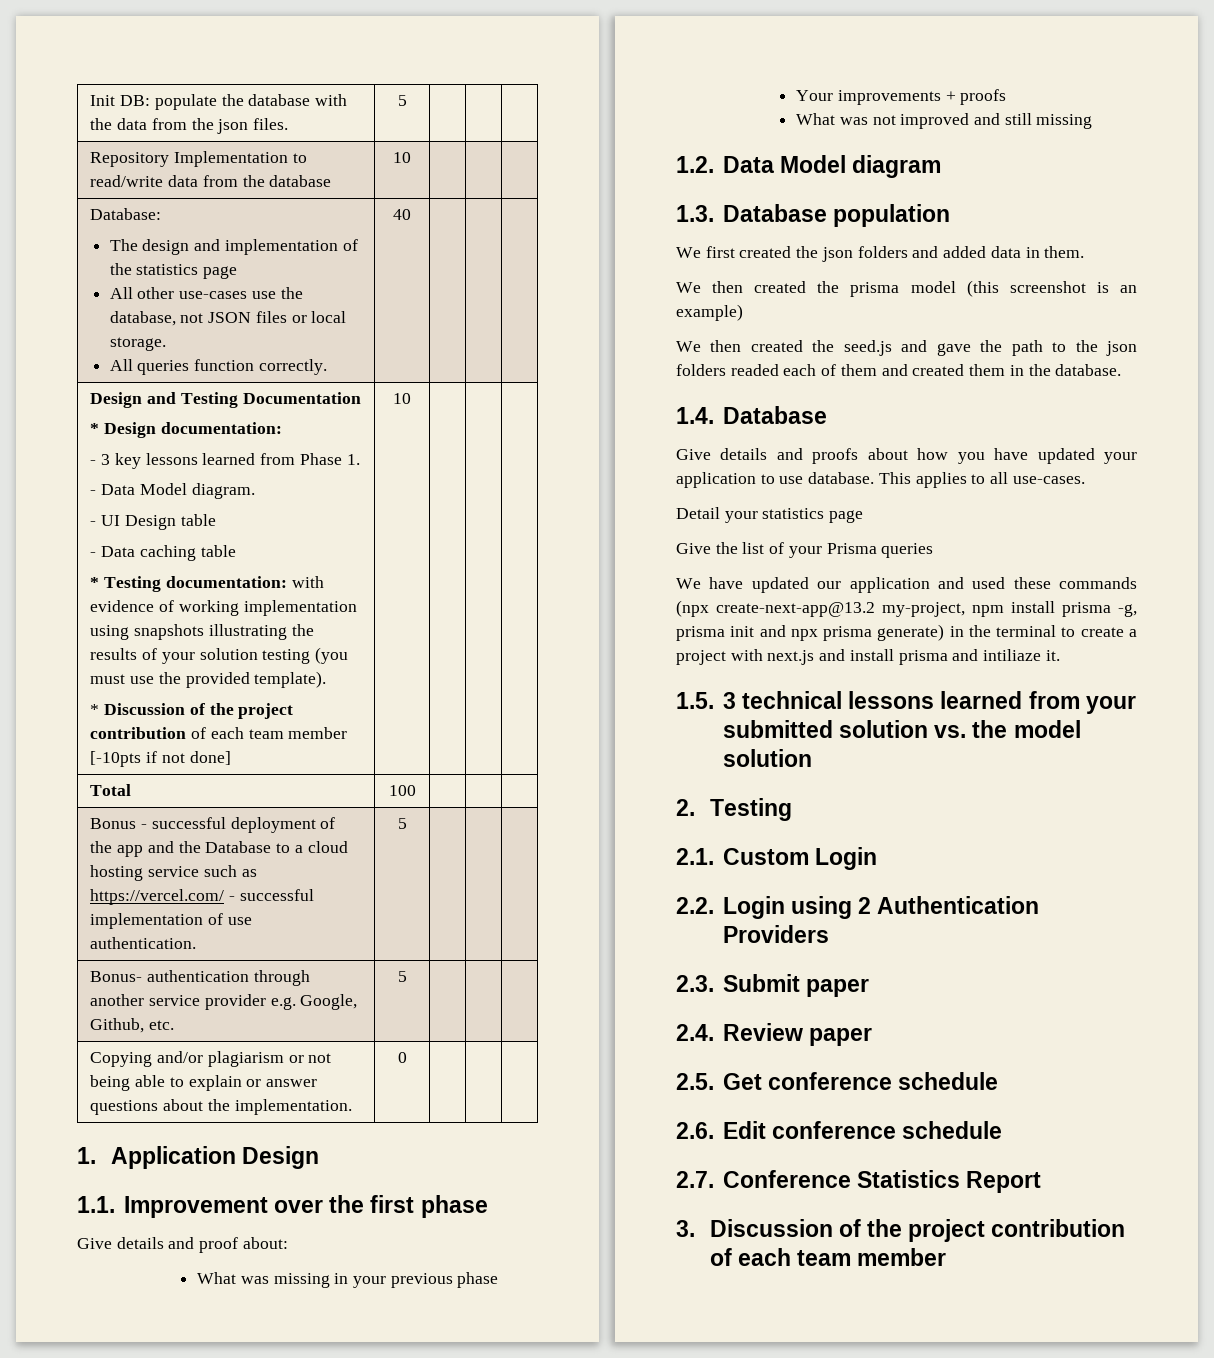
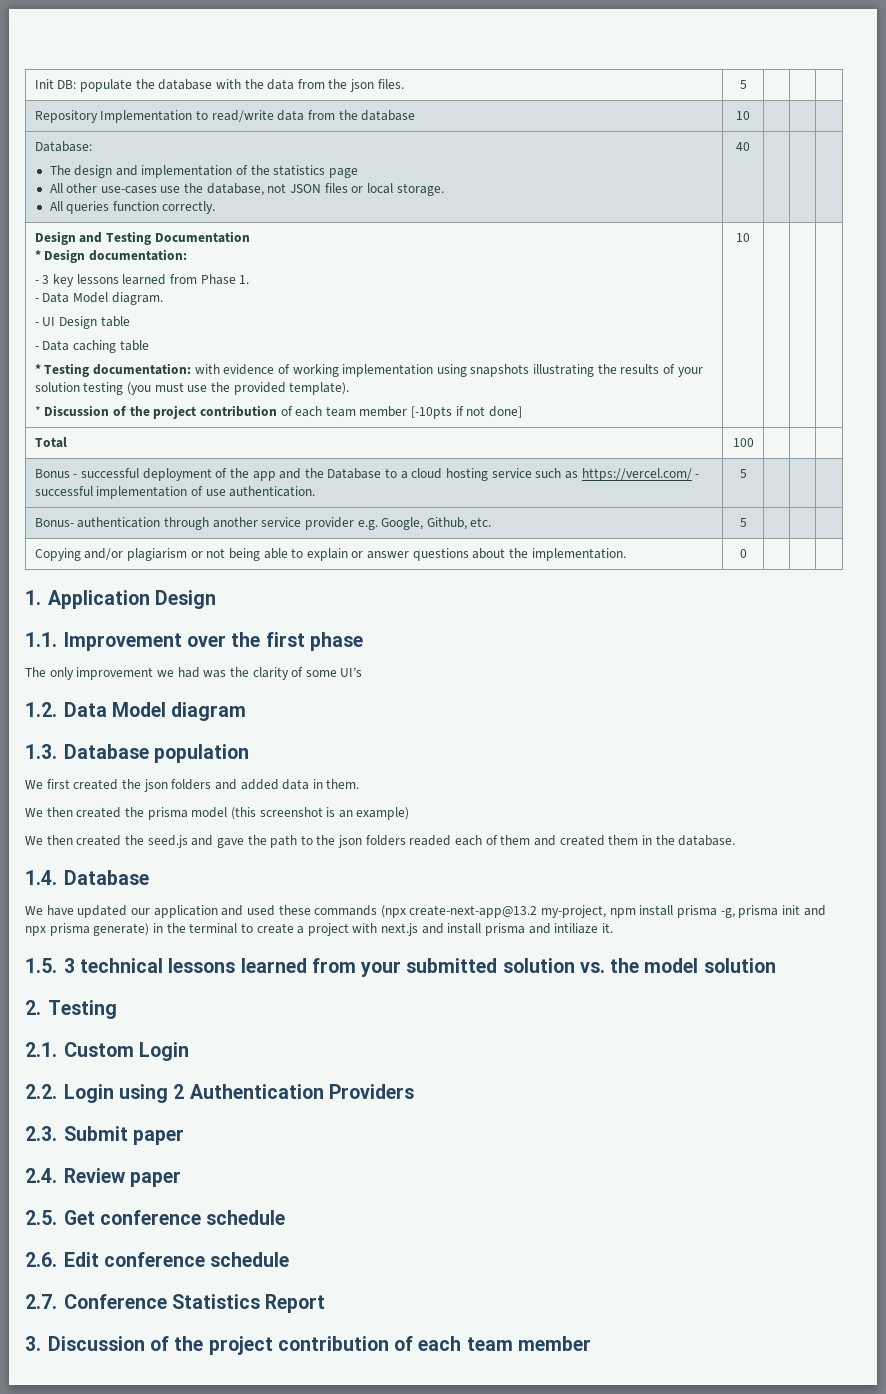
[77,1237,288,1253] [197,1272,499,1288] [796,89,1007,105] [796,113,1093,129] Give details and proof about: // What was missing in your previous phase // Your improvements + proofs // What was not improved and still missing -> [25,667,363,680] The only improvement we had was the clarity of some UI’s
[676,448,1137,464] [676,472,1085,488] [676,507,864,523] [676,542,934,558] // Give details and proofs about how you have updated your application to use database. This applies to all use-cases. // Detail your statistics page // Give the list of your Prisma queries -> (149, 877) none

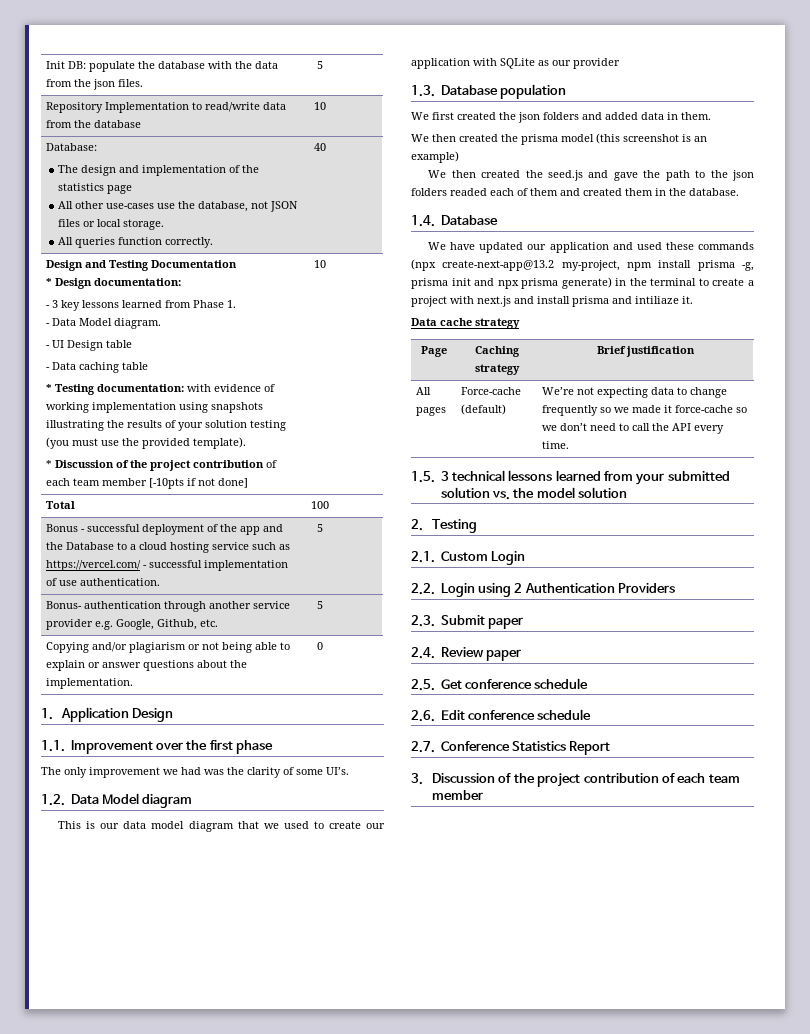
[340,667,363,677] UI’s -> [326,767,349,775] UI’s.
(247, 711) none -> [58,821,385,832] [411,58,620,69] // This is our data model diagram that we used to create our application with SQLite as our provider
(613, 928) none -> [411,318,520,329] [421,346,447,357] [475,346,520,357] [475,364,520,375] [597,346,695,357] [416,387,432,395] [416,407,447,416] [461,387,522,395] [461,404,507,415] [542,387,728,398] [542,405,748,416] [542,423,725,434] [542,441,570,449] // Data cache strategy // Page | Caching strategy | Brief justification // All pages | Force-cache (default) | We’re not expecting data to change frequently so we made it force-cache so we don’t need to call the API every time.

